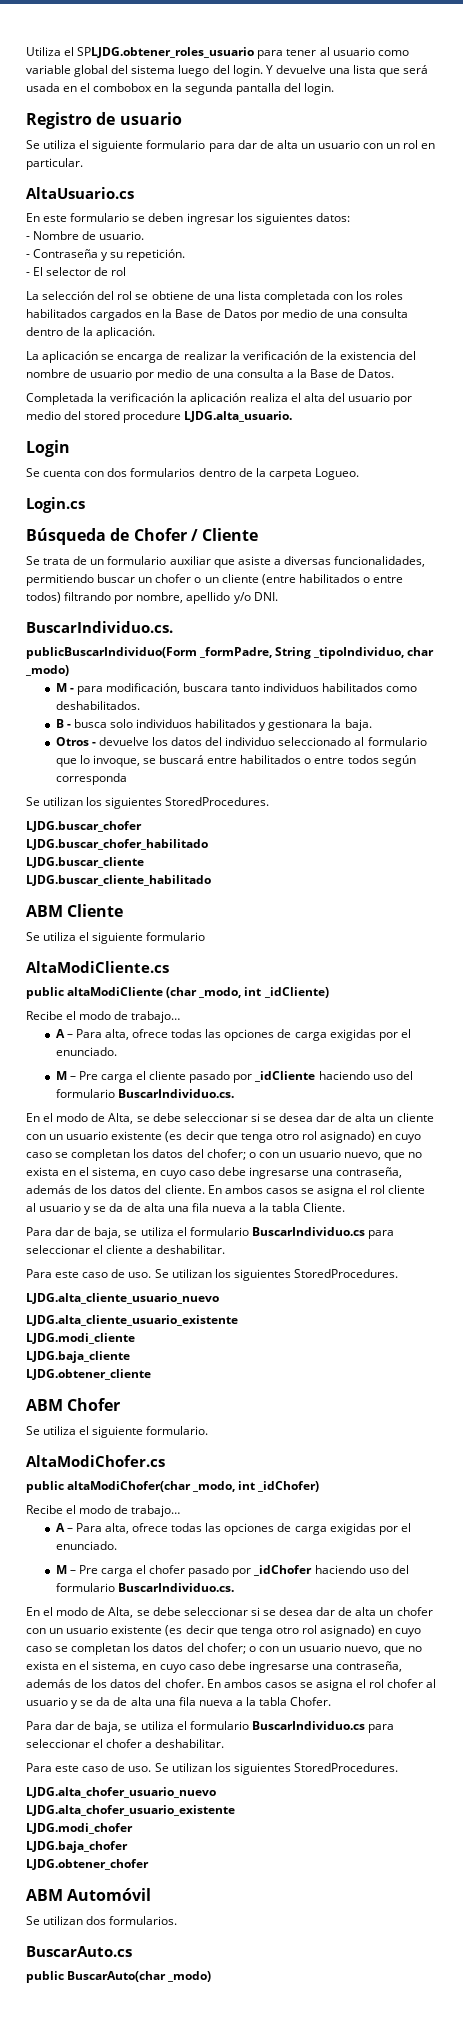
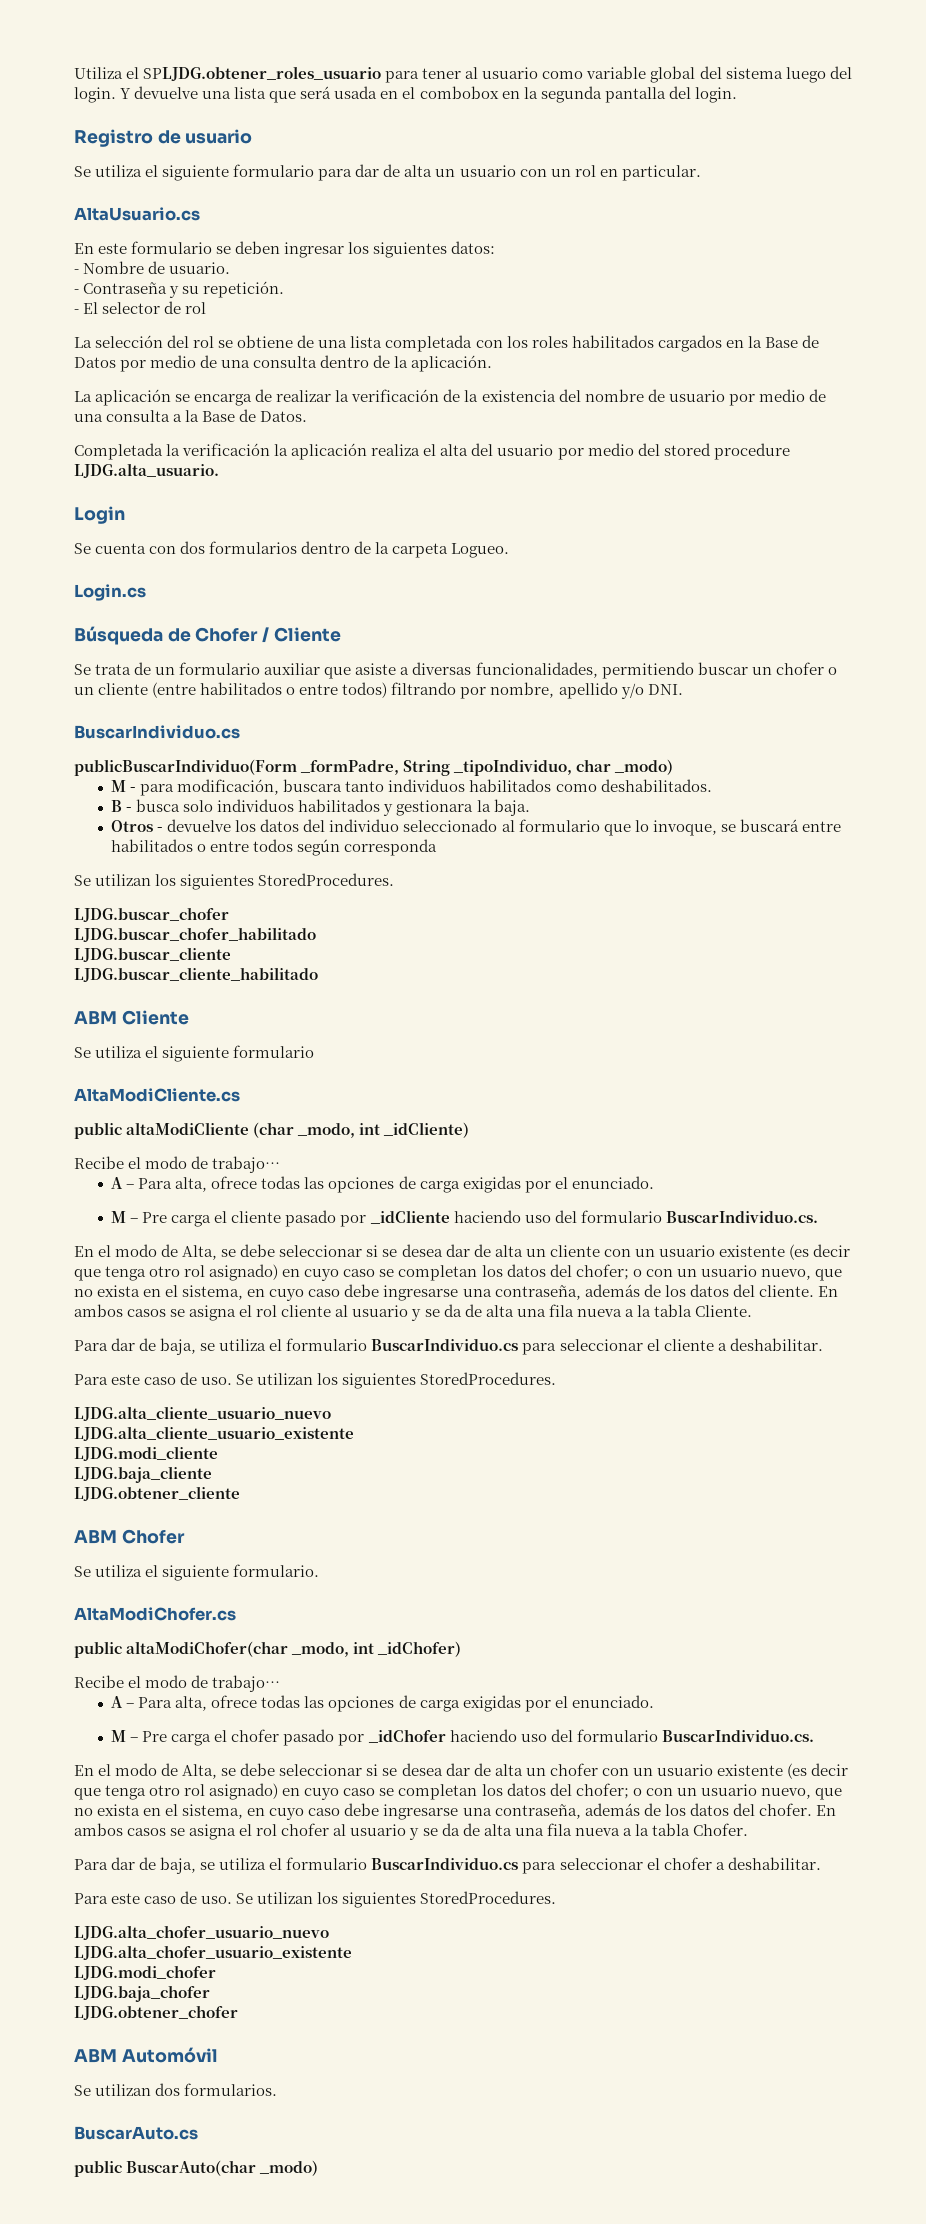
[26,621,173,633] BuscarIndividuo.cs. -> [74,725,240,739] BuscarIndividuo.cs

